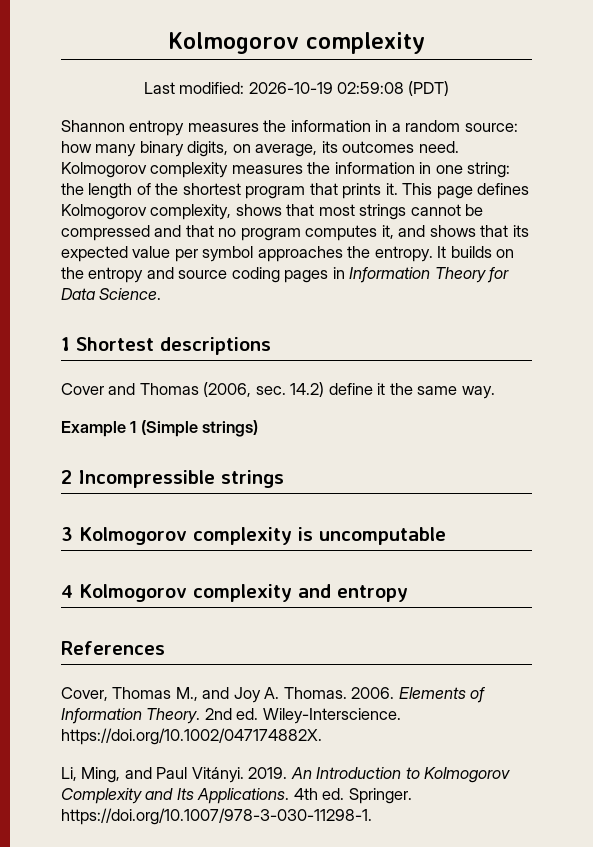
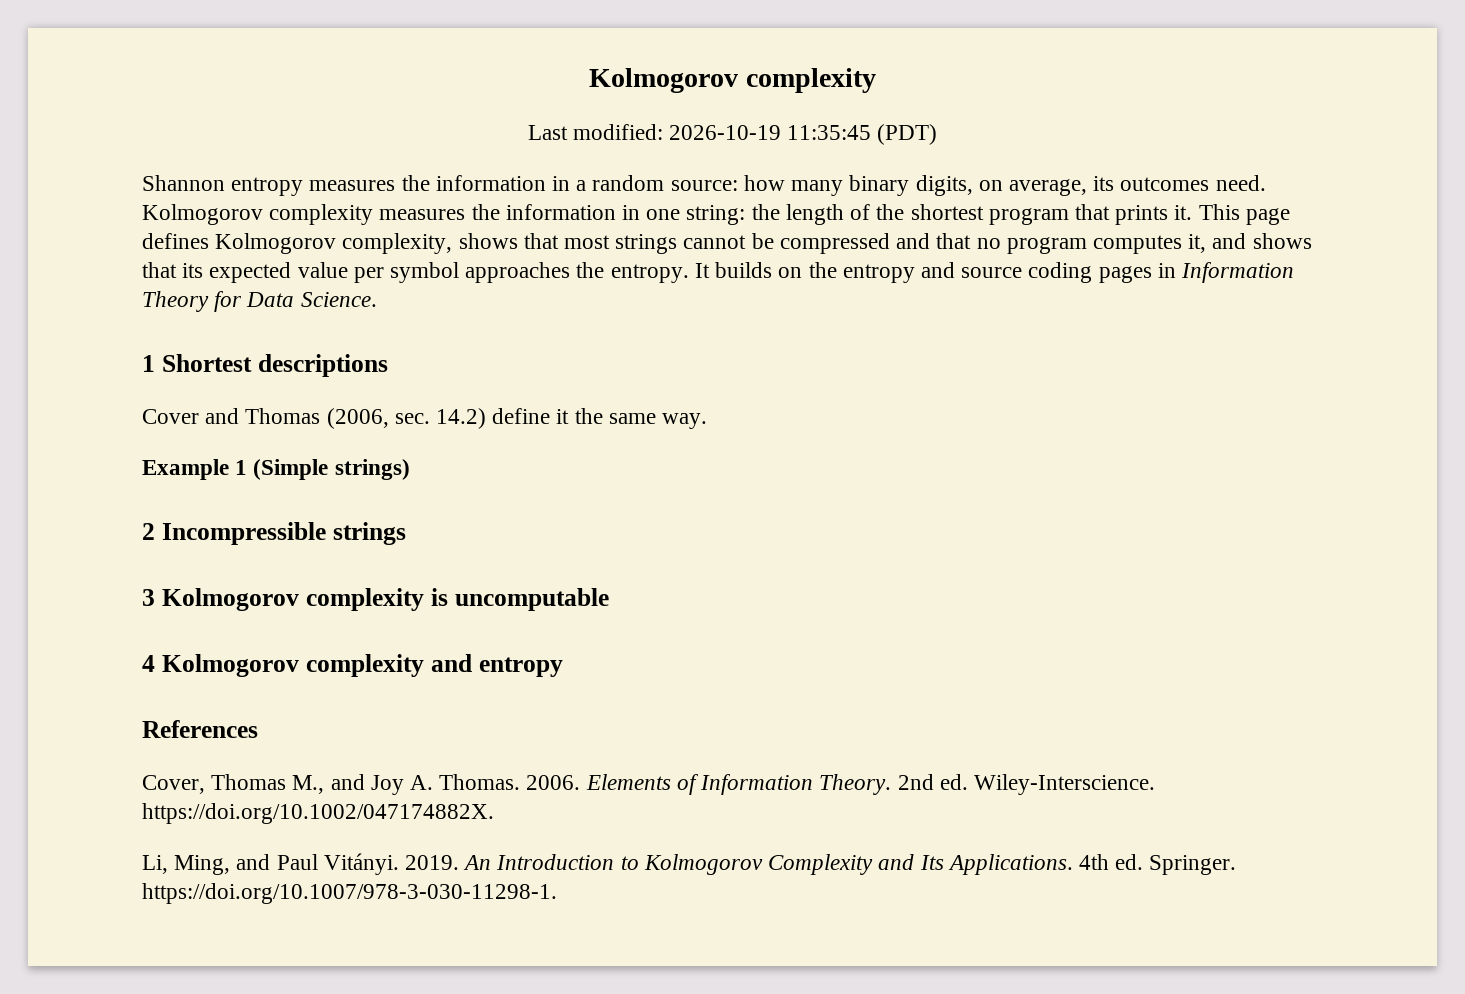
[336,82,404,94] 02:59:08 -> [787,125,872,140] 11:35:45

